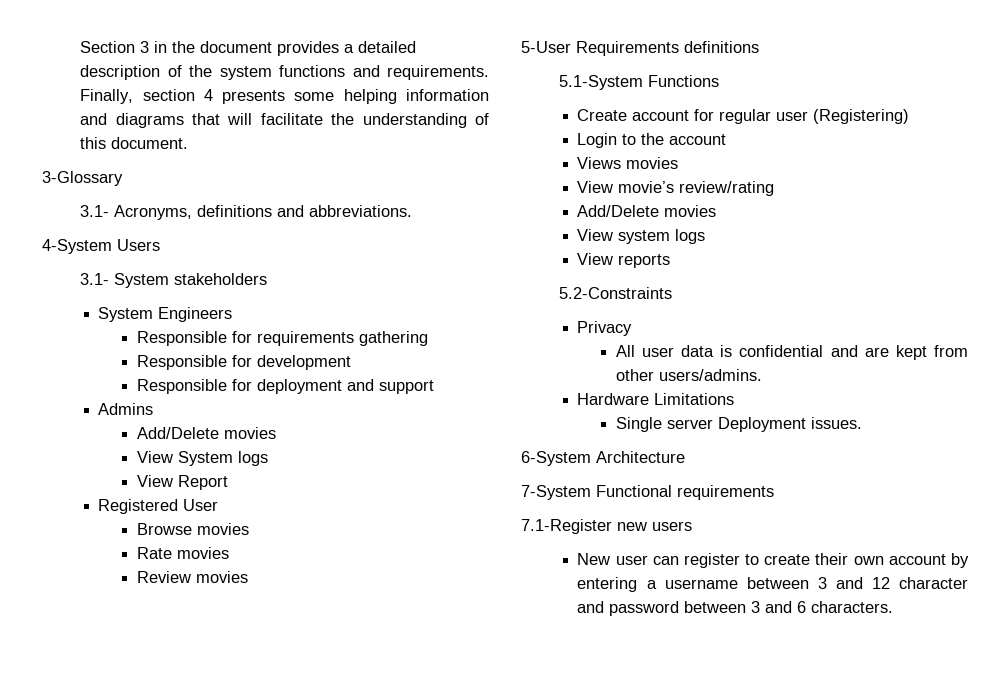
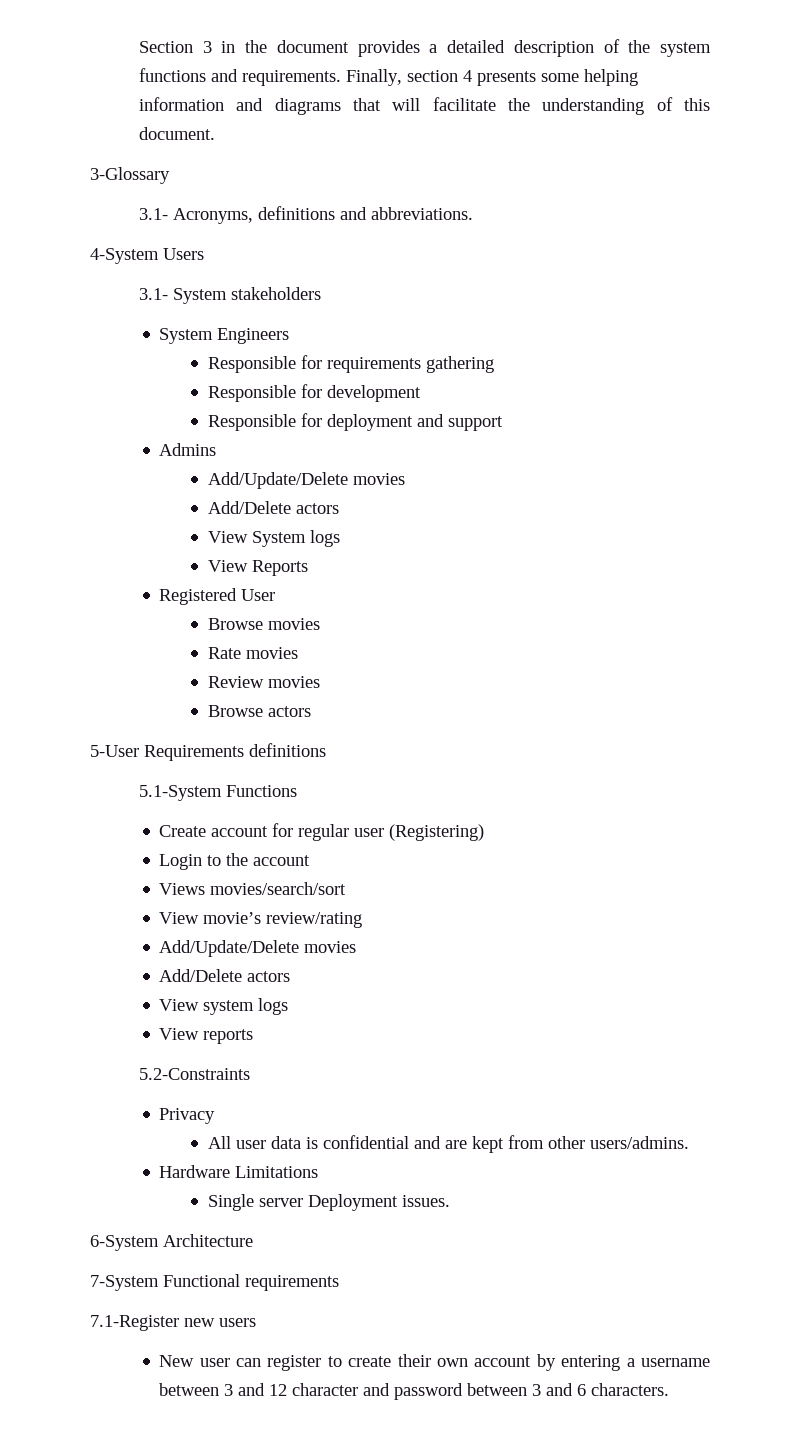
[136,427,276,439] // Add/Delete movies -> [208,472,406,489] [208,501,340,514] // Add/Update/Delete movies // Add/Delete actors
[177,475,228,490] Report -> [252,560,309,576] Reports
(248, 577) none -> [208,705,312,717] // Browse actors
[626,157,679,169] movies -> [210,882,347,895] movies/search/sort
[577,205,717,217] // Add/Delete movies -> [159,940,357,957] [159,969,291,982] // Add/Update/Delete movies // Add/Delete actors

